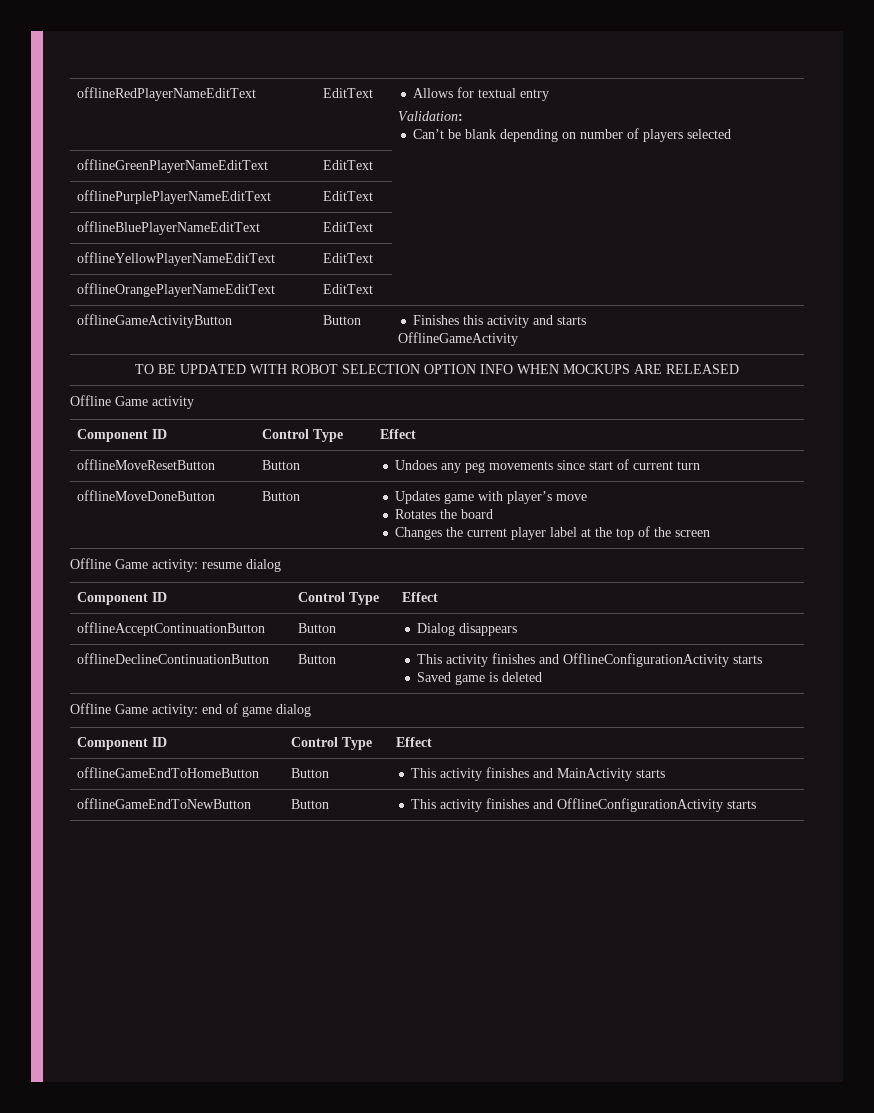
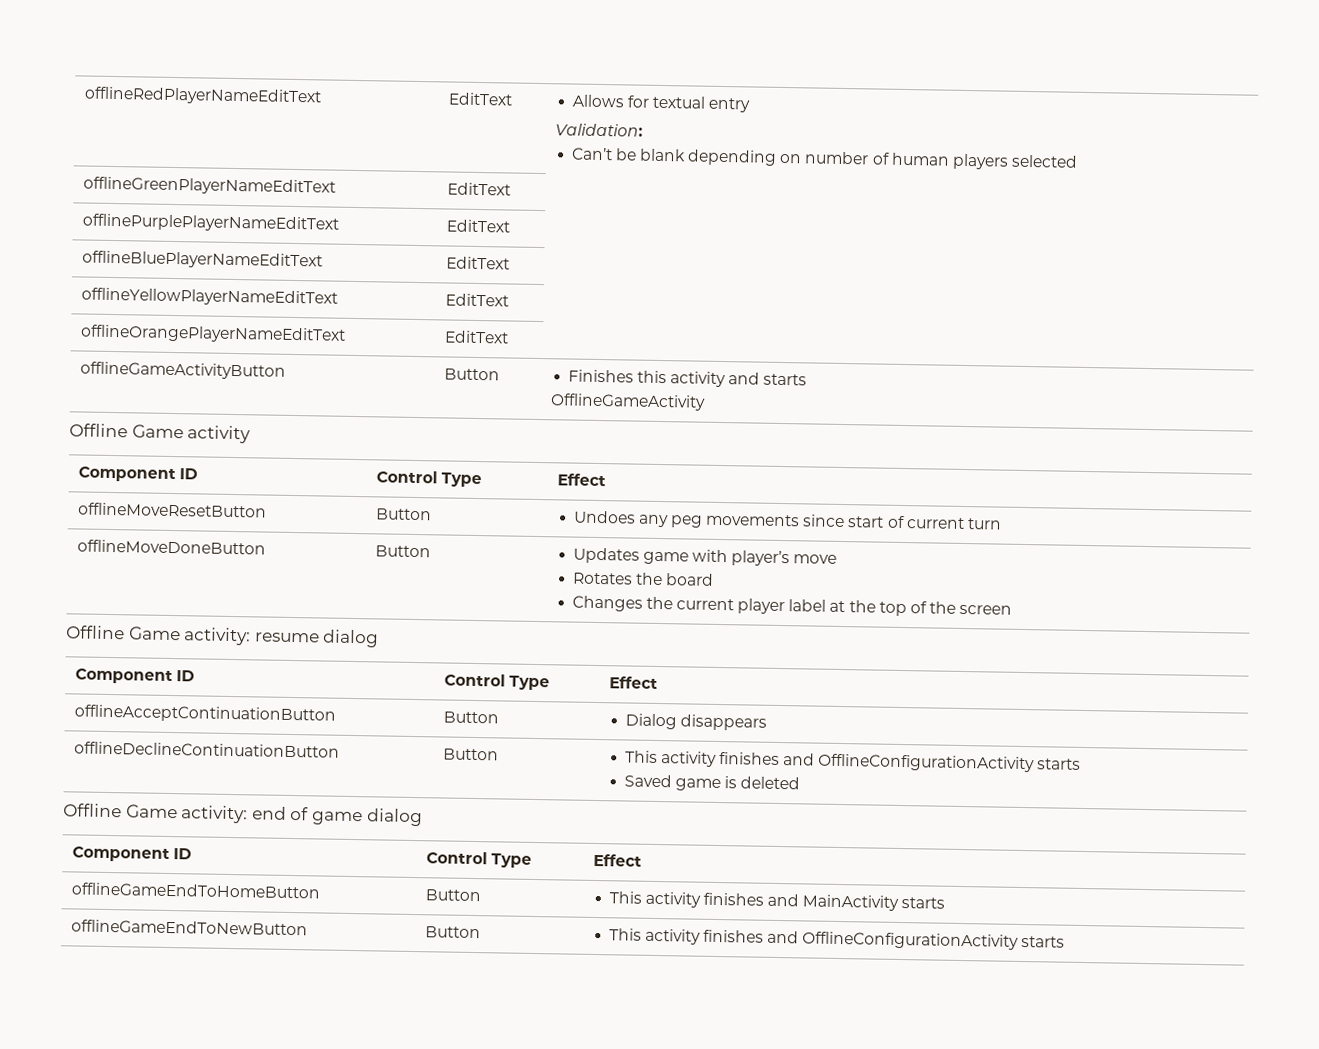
(640, 133) none -> [890,152,950,166] human
[135,364,739,374] // TO BE UPDATED WITH ROBOT SELECTION OPTION INFO WHEN MOCKUPS ARE RELEASED -> (706, 402) none

